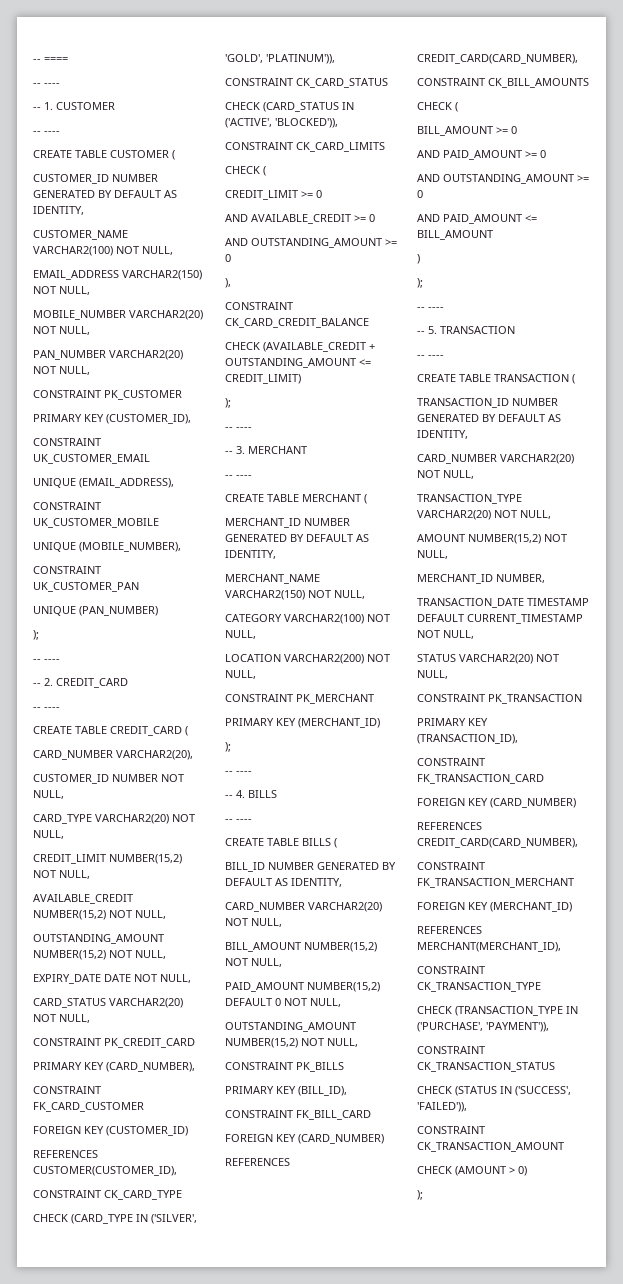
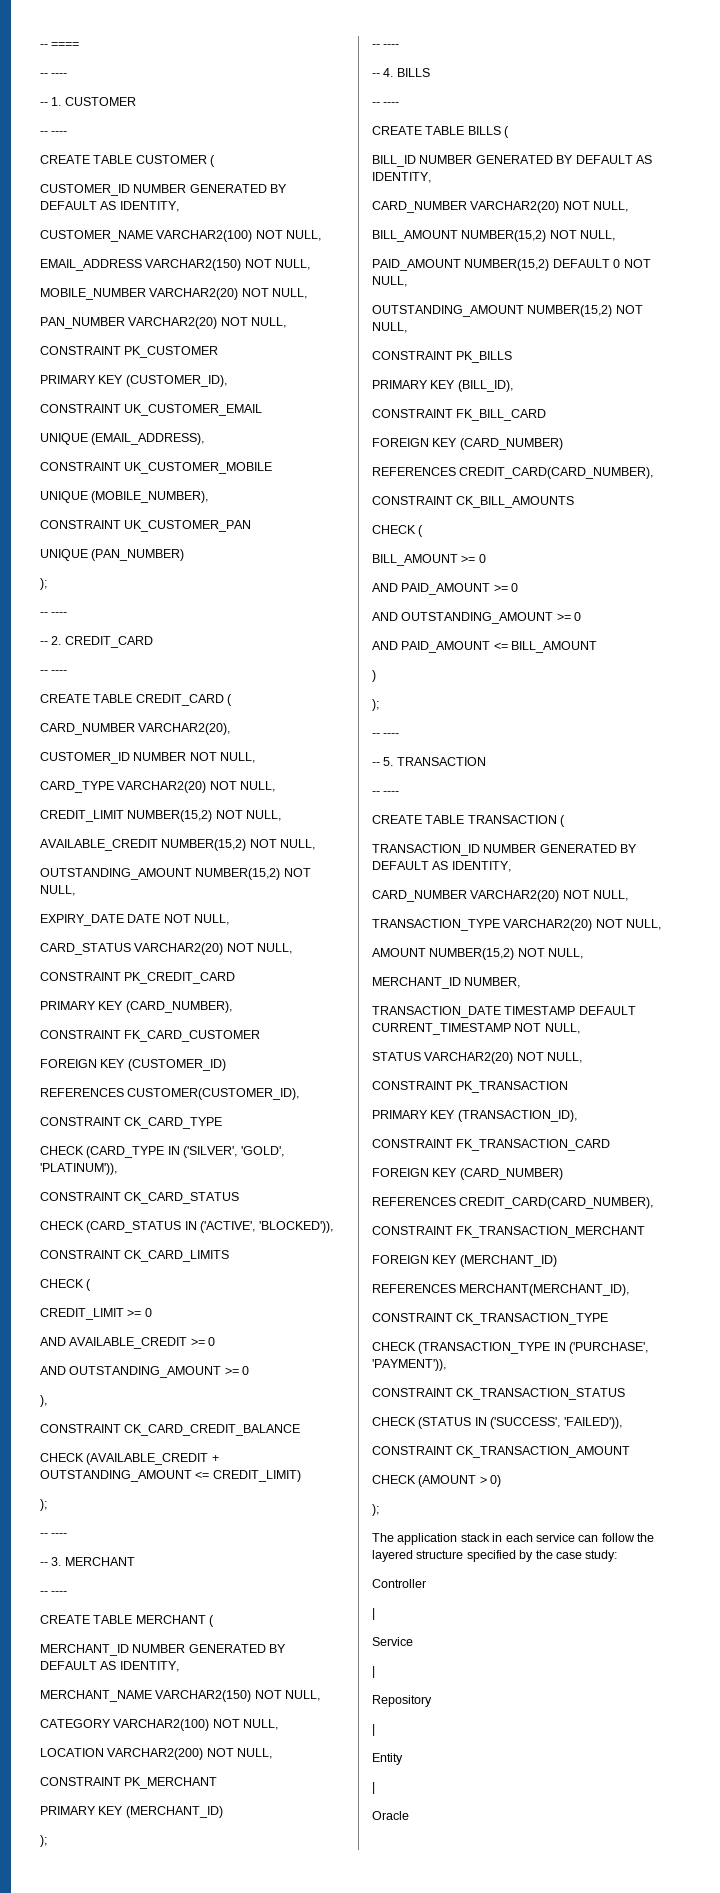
(423, 1195) none -> [372,1533,654,1545] [372,1550,618,1562] [372,1579,426,1588] [372,1608,375,1620] [372,1637,413,1646] [372,1666,375,1678] [372,1695,432,1707] [372,1724,375,1736] [372,1753,403,1765] [372,1782,375,1794] [372,1811,409,1820] // The application stack in each service can follow the layered structure specified by the case study: // Controller // | // Service // | // Repository // | // Entity // | // Oracle

